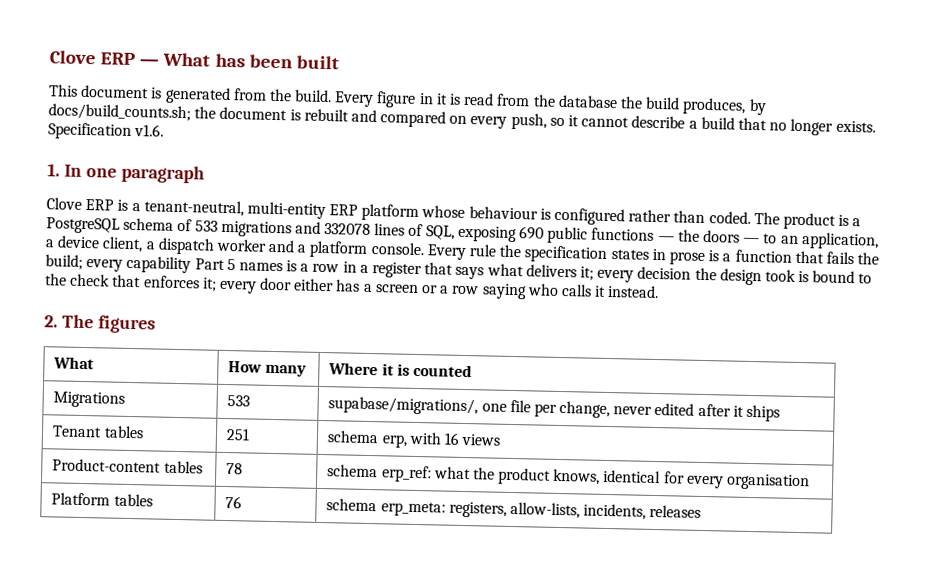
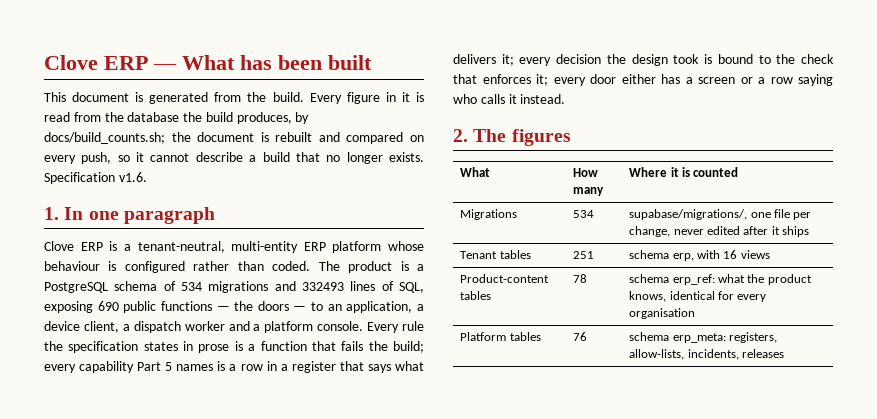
[194,220,218,232] 533 -> [181,282,203,291] 534
[324,223,372,236] 332078 -> [302,282,345,291] 332493
[227,395,251,407] 533 -> [573,210,595,218] 534

